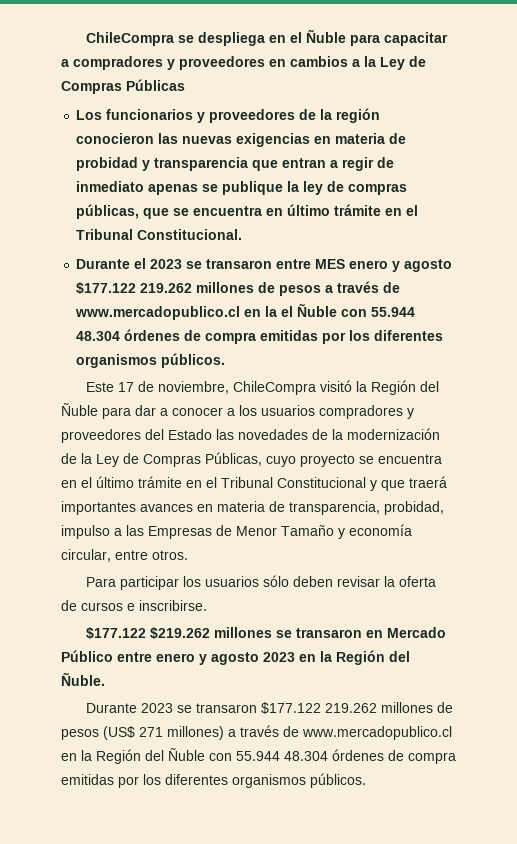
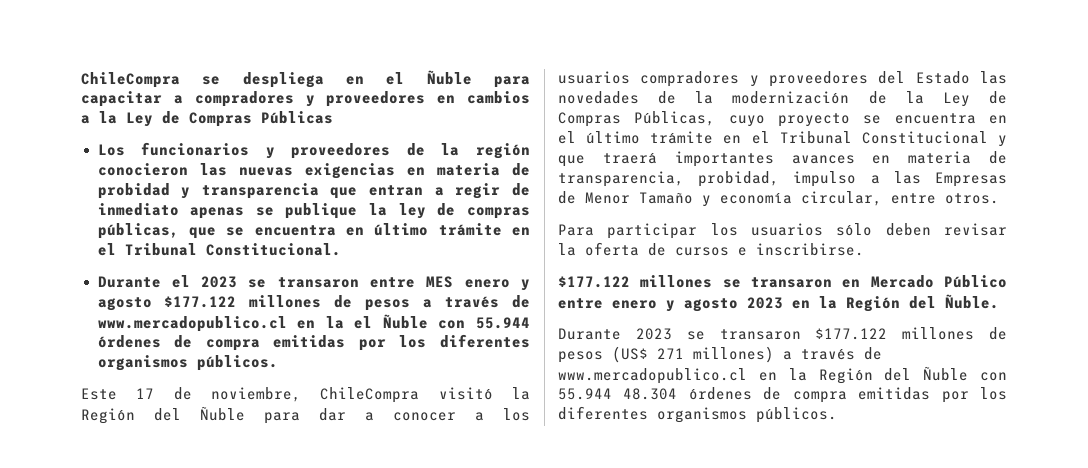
[140,283,193,293] 219.262 -> (237, 302) none
[76,331,121,341] 48.304 -> (530, 323) none
[150,627,211,639] $219.262 -> (630, 282) none
[325,703,378,713] 219.262 -> (888, 334) none

